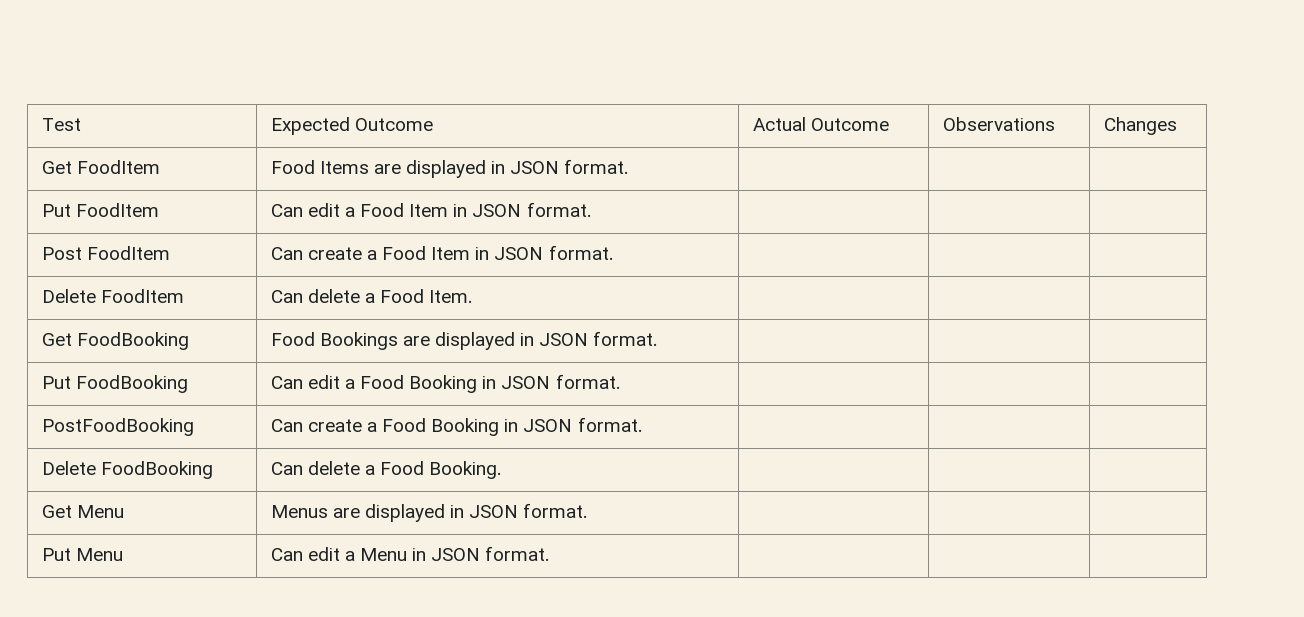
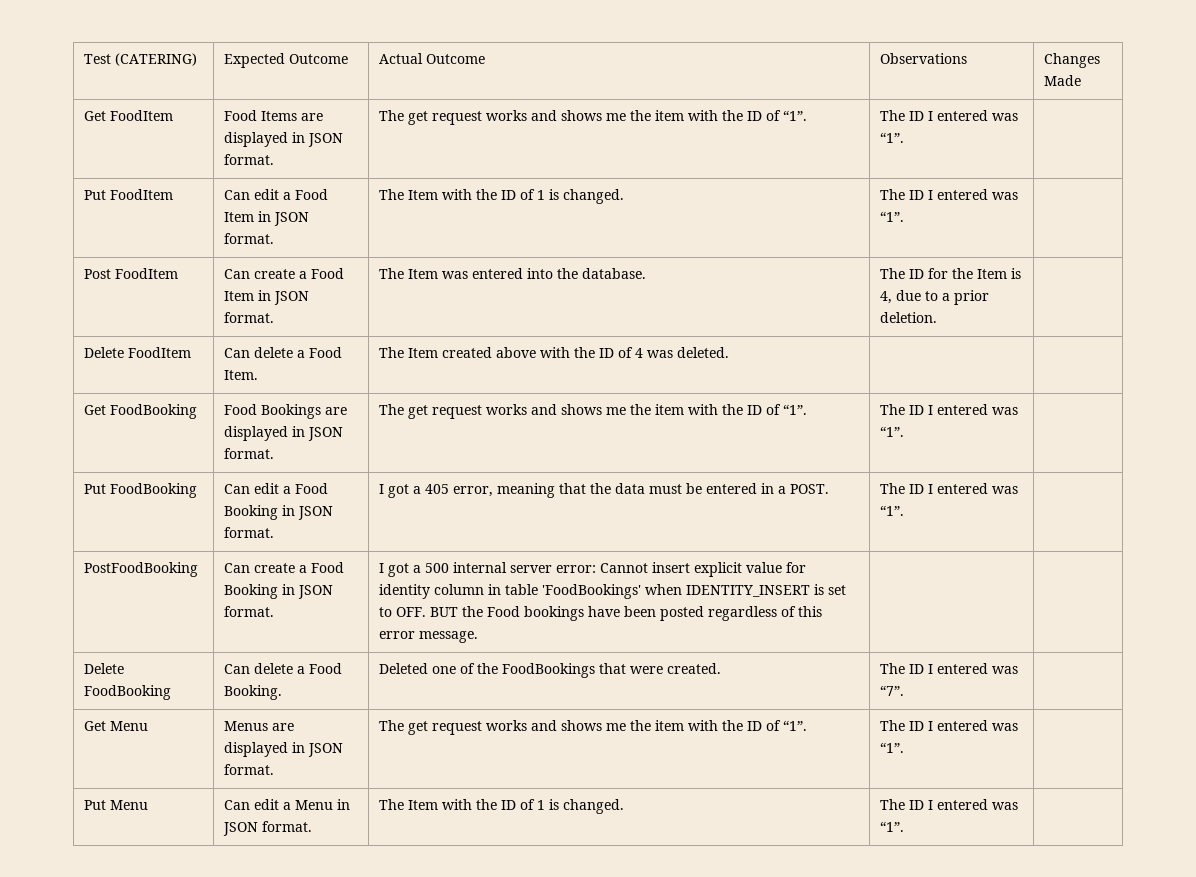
(81, 124) none -> [114,53,197,66] (CATERING)
(1177, 126) none -> [1043,75,1081,86] Made
(630, 166) | -> [378,110,807,125] [879,110,1018,121] [879,132,904,143] The get request works and shows me the item with the ID of “1”. | The ID I entered was “1”.
(592, 209) | -> [378,189,624,204] [879,189,1018,200] [879,211,904,222] The Item with the ID of 1 is changed. | The ID I entered was “1”.
(614, 252) | -> [378,268,646,279] [879,268,1021,279] [879,290,989,305] [879,312,937,323] The Item was entered into the database. | The ID for the Item is 4, due to a prior deletion.
(474, 296) none -> [378,347,729,358] The Item created above with the ID of 4 was deleted.
(659, 338) | -> [378,404,807,419] [879,404,1018,415] [879,426,904,437] The get request works and shows me the item with the ID of “1”. | The ID I entered was “1”.
(621, 381) | -> [378,483,829,498] [879,483,1018,494] [879,505,904,516] I got a 405 error, meaning that the data must be entered in a POST. | The ID I entered was “1”.
(643, 424) none -> [378,562,806,577] [378,584,846,599] [378,606,822,621] [378,631,478,643] I got a 500 internal server error: Cannot insert explicit value for identity column in table 'FoodBookings' when IDENTITY_INSERT is set to OFF. BUT the Food bookings have been posted regardless of this error message.
(503, 470) | -> [378,663,721,678] [879,663,1018,674] [879,685,904,696] Deleted one of the FoodBookings that were created. | The ID I entered was “7”.
(589, 510) | -> [378,720,807,735] [879,720,1018,731] [879,742,904,753] The get request works and shows me the item with the ID of “1”. | The ID I entered was “1”.
(551, 553) | -> [378,799,624,814] [879,799,1018,810] [879,821,904,832] The Item with the ID of 1 is changed. | The ID I entered was “1”.

